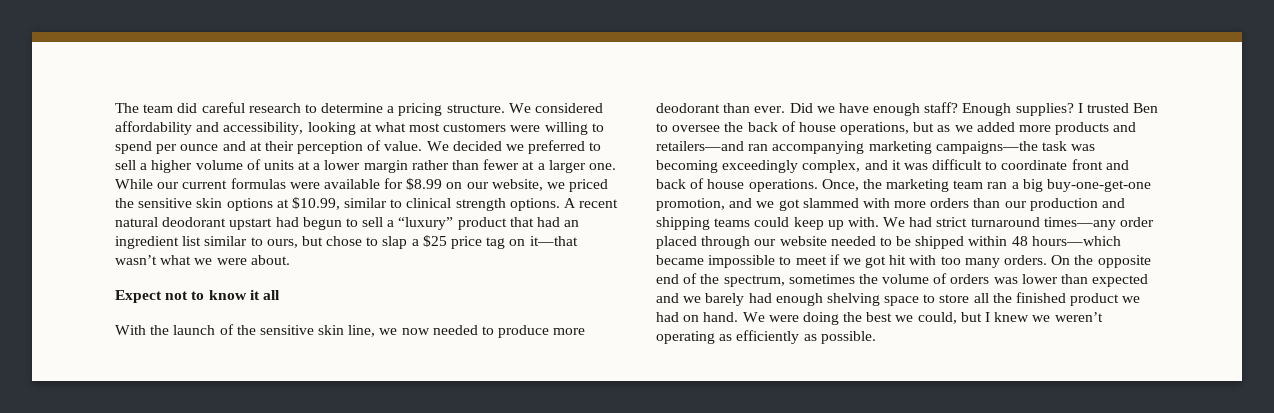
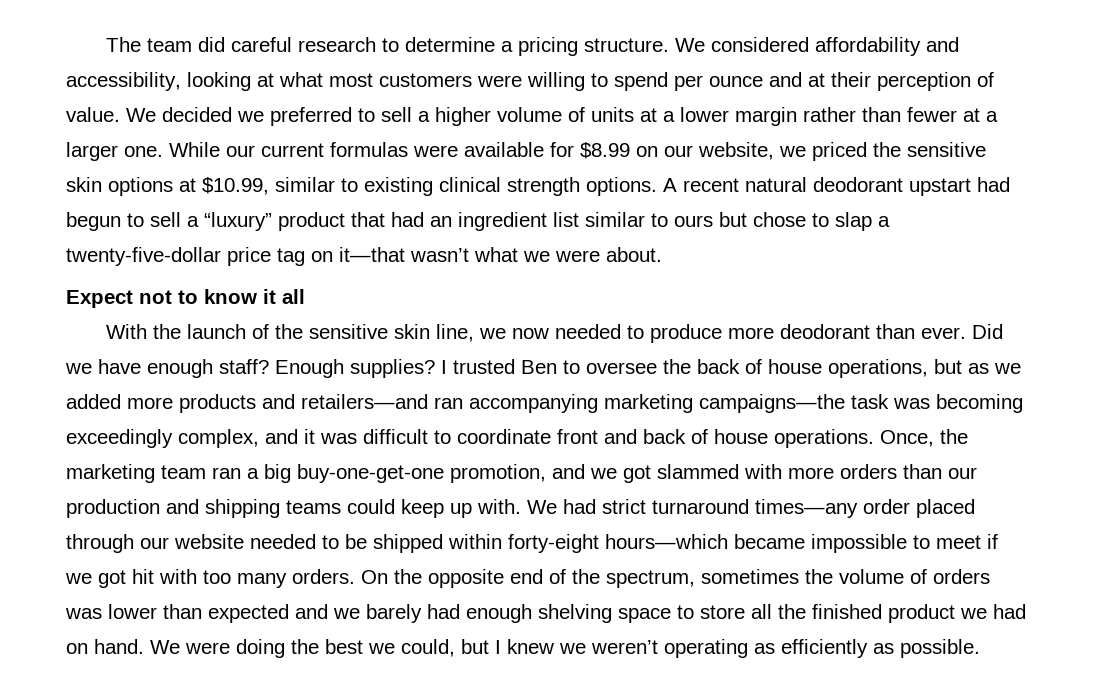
(403, 203) none -> [364,177,433,196] existing
[266,239,298,248] ours, -> [674,215,713,227] ours
[422,235,447,247] $25 -> [66,247,221,266] twenty-five-dollar
[1011,236,1028,246] 48 -> [508,534,599,553] forty-eight

